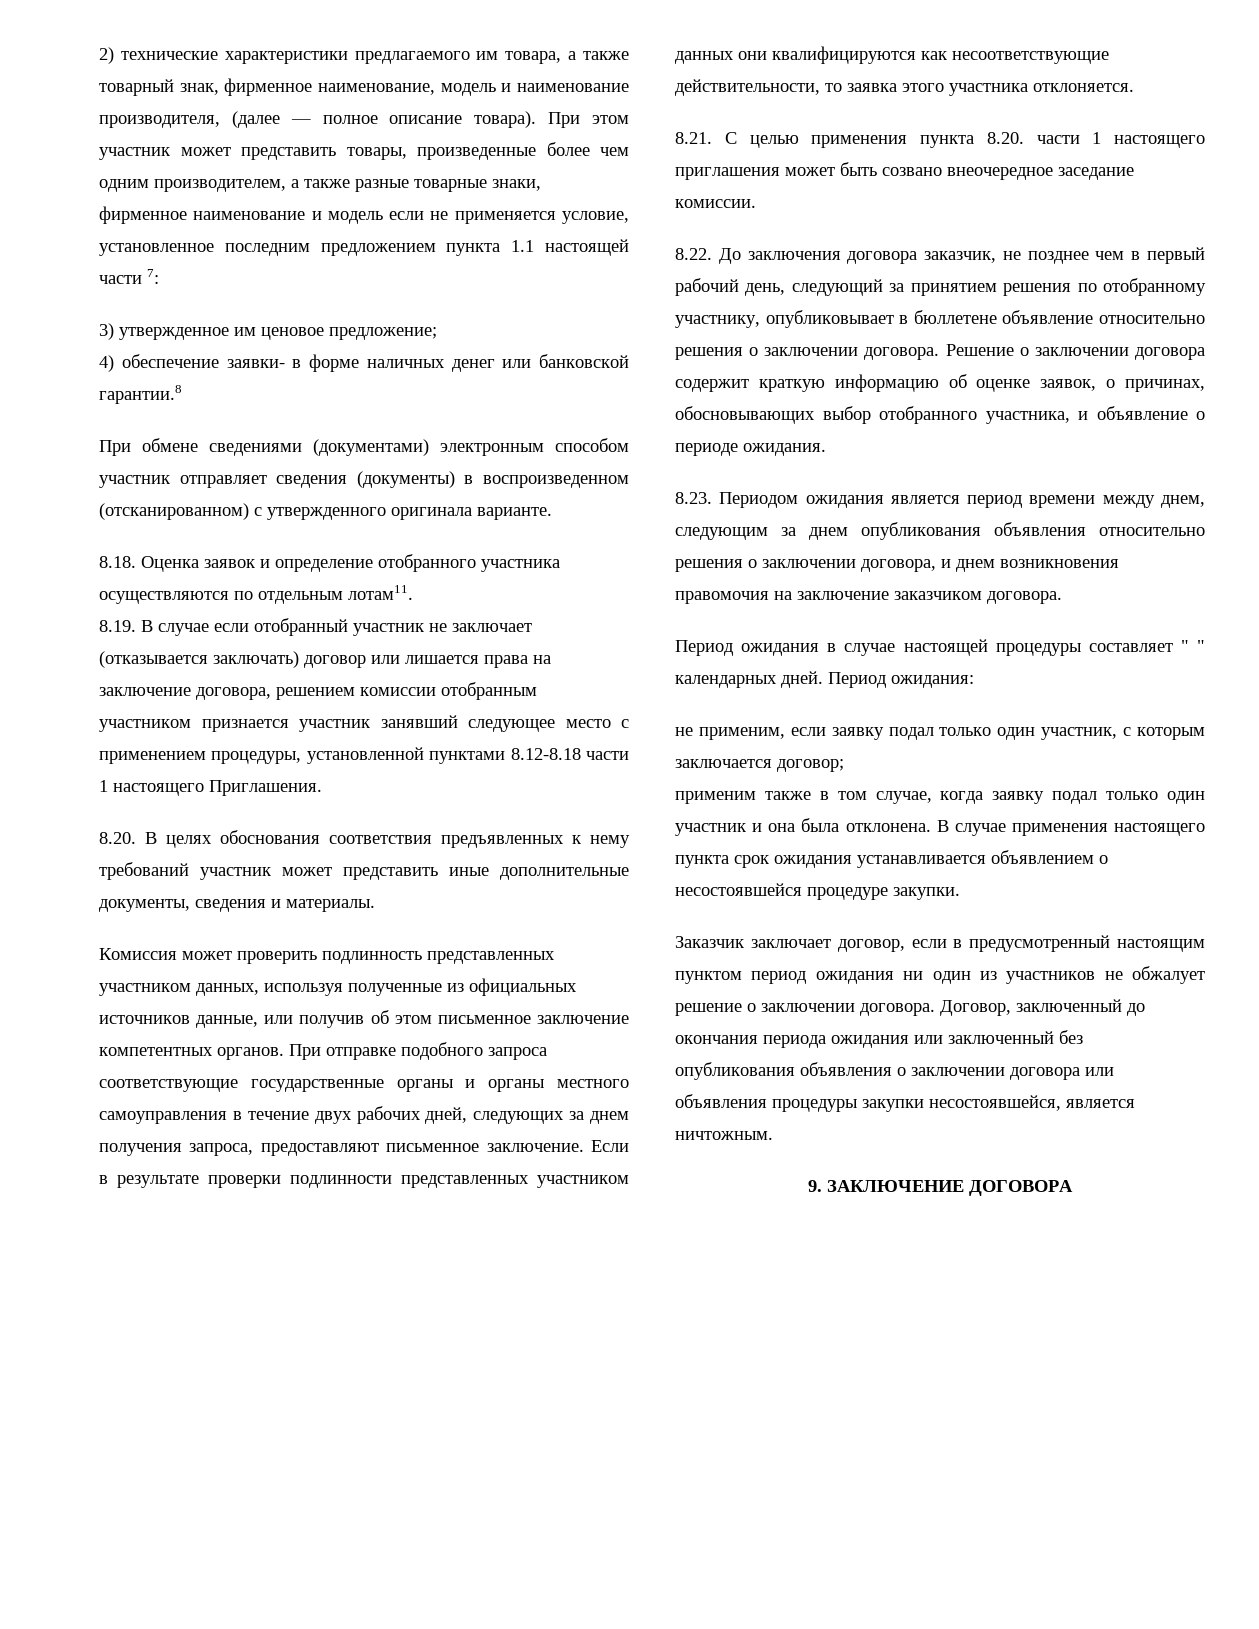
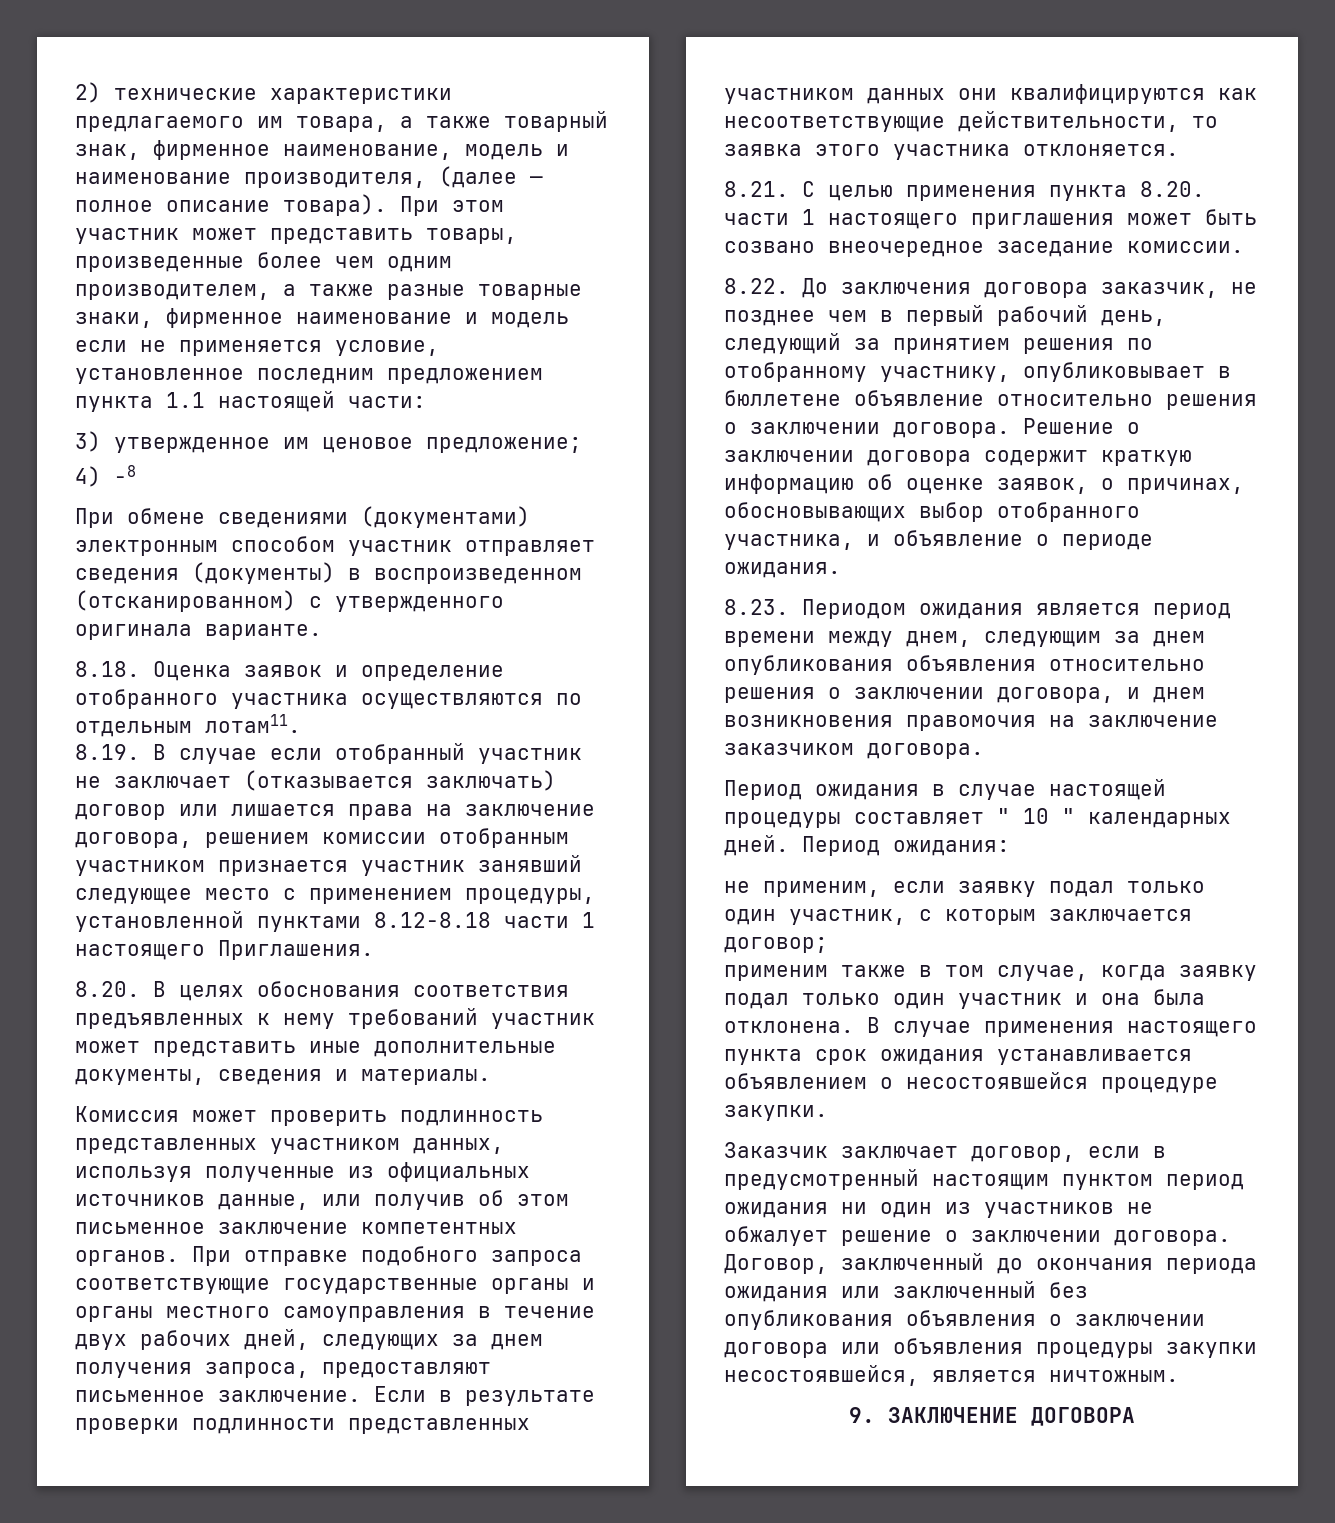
[99,269,159,284] части 7: -> [348,396,426,408] части:
[121,354,629,372] [99,385,182,404] обеспечение заявки- в форме наличных денег или банковской гарантии.8 -> [114,465,136,484] -8
(1189, 646) none -> [1023,808,1049,824] 10

